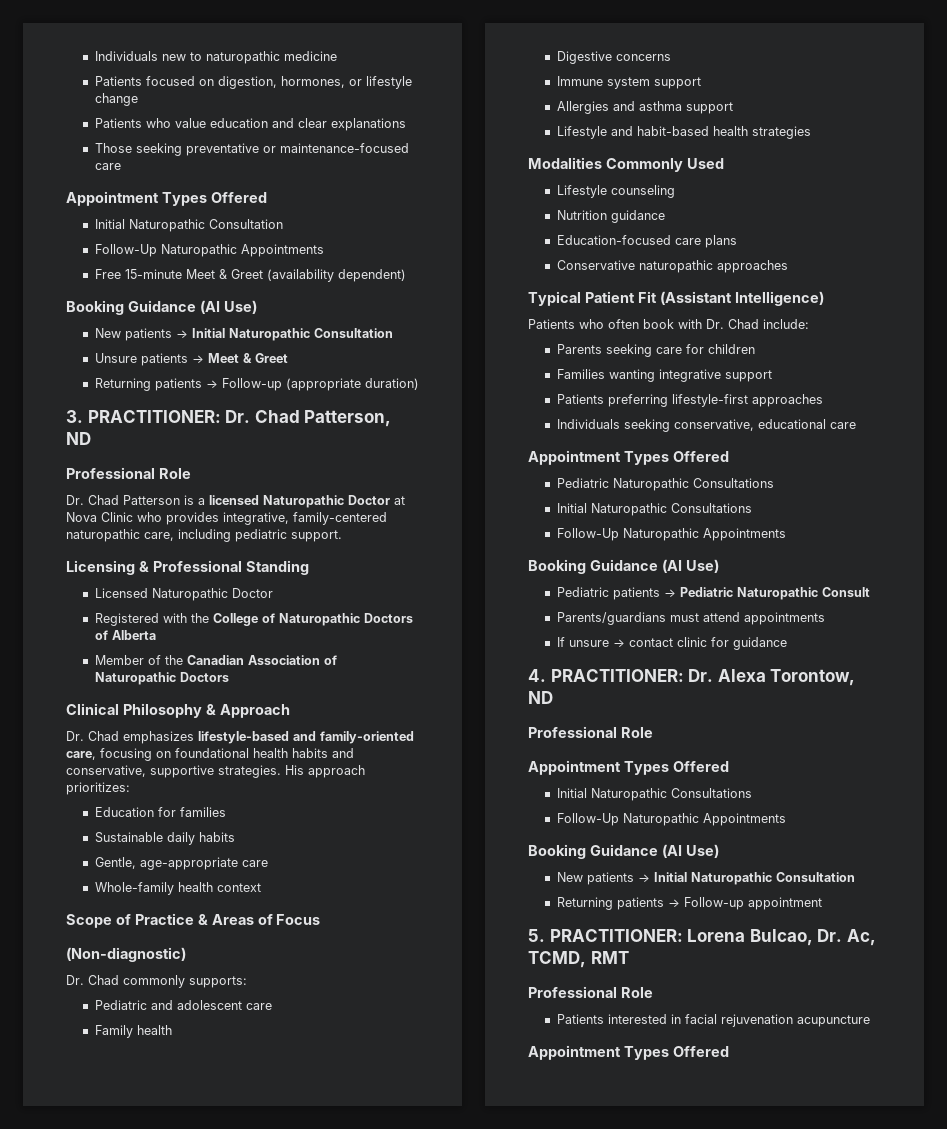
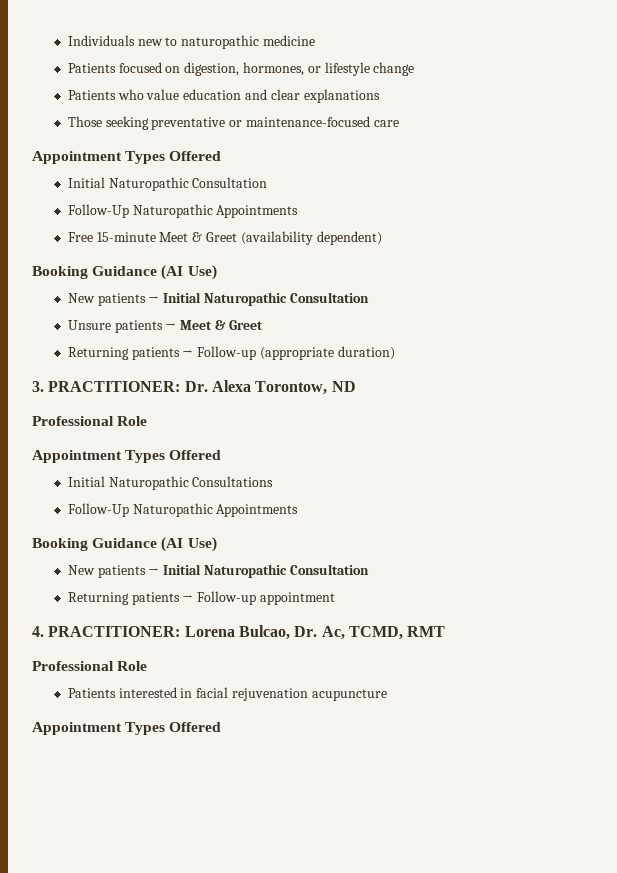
[254,410,392,427] [66,432,91,445] [66,467,191,479] [66,495,405,508] [66,512,387,525] [66,529,342,542] [66,560,309,575] [94,588,273,601] [94,613,413,626] [94,630,156,640] [94,655,337,665] [94,672,229,685] [66,703,290,718] [66,731,414,744] [66,748,354,761] [66,765,365,778] [66,782,130,795] [94,807,226,817] [94,832,235,845] [94,857,268,870] [94,882,261,895] [66,913,321,928] [66,947,186,962] [66,975,247,988] [94,1000,272,1010] [94,1025,172,1038] [556,51,671,64] [556,76,701,89] [556,101,733,114] [556,126,811,139] [528,157,724,172] [556,185,675,198] [556,210,665,223] [556,235,737,248] [556,260,788,273] [528,291,824,306] [528,319,809,329] [556,344,755,357] [556,369,772,382] [556,394,823,407] [556,419,856,432] [528,450,729,465] [556,478,774,491] [556,503,752,516] [556,528,786,541] [528,559,719,574] [556,587,870,600] [556,612,825,625] [556,637,787,650] [528,669,714,682] Chad Patterson, ND // Professional Role // Dr. Chad Patterson is a licensed Naturopathic Doctor at Nova Clinic who provides integrative, family-centered naturopathic care, including pediatric support. // Licensing & Professional Standing // Licensed Naturopathic Doctor // Registered with the College of Naturopathic Doctors of Alberta // Member of the Canadian Association of Naturopathic Doctors // Clinical Philosophy & Approach // Dr. Chad emphasizes lifestyle-based and family-oriented care, focusing on foundational health habits and conservative, supportive strategies. His approach prioritizes: // Education for families // Sustainable daily habits // Gentle, age-appropriate care // Whole-family health context // Scope of Practice & Areas of Focus // (Non-diagnostic) // Dr. Chad commonly supports: // Pediatric and adolescent care // Family health // Digestive concerns // Immune system support // Allergies and asthma support // Lifestyle and habit-based health strategies // Modalities Commonly Used // Lifestyle counseling // Nutrition guidance // Education-focused care plans // Conservative naturopathic approaches // Typical Patient Fit (Assistant Intelligence) // Patients who often book with Dr. Chad include: // Parents seeking care for children // Families wanting integrative support // Patients preferring lifestyle-first approaches // Individuals seeking conservative, educational care // Appointment Types Offered // Pediatric Naturopathic Consultations // Initial Naturopathic Consultations // Follow-Up Naturopathic Appointments // Booking Guidance (AI Use) // Pediatric patients → Pediatric Naturopathic Consult // Parents/guardians must attend appointments // If unsure → contact clinic for guidance // 4. PRACTITIONER: Dr. -> (208, 386) none
[528,929,545,942] 5. -> [32,626,44,637] 4.

